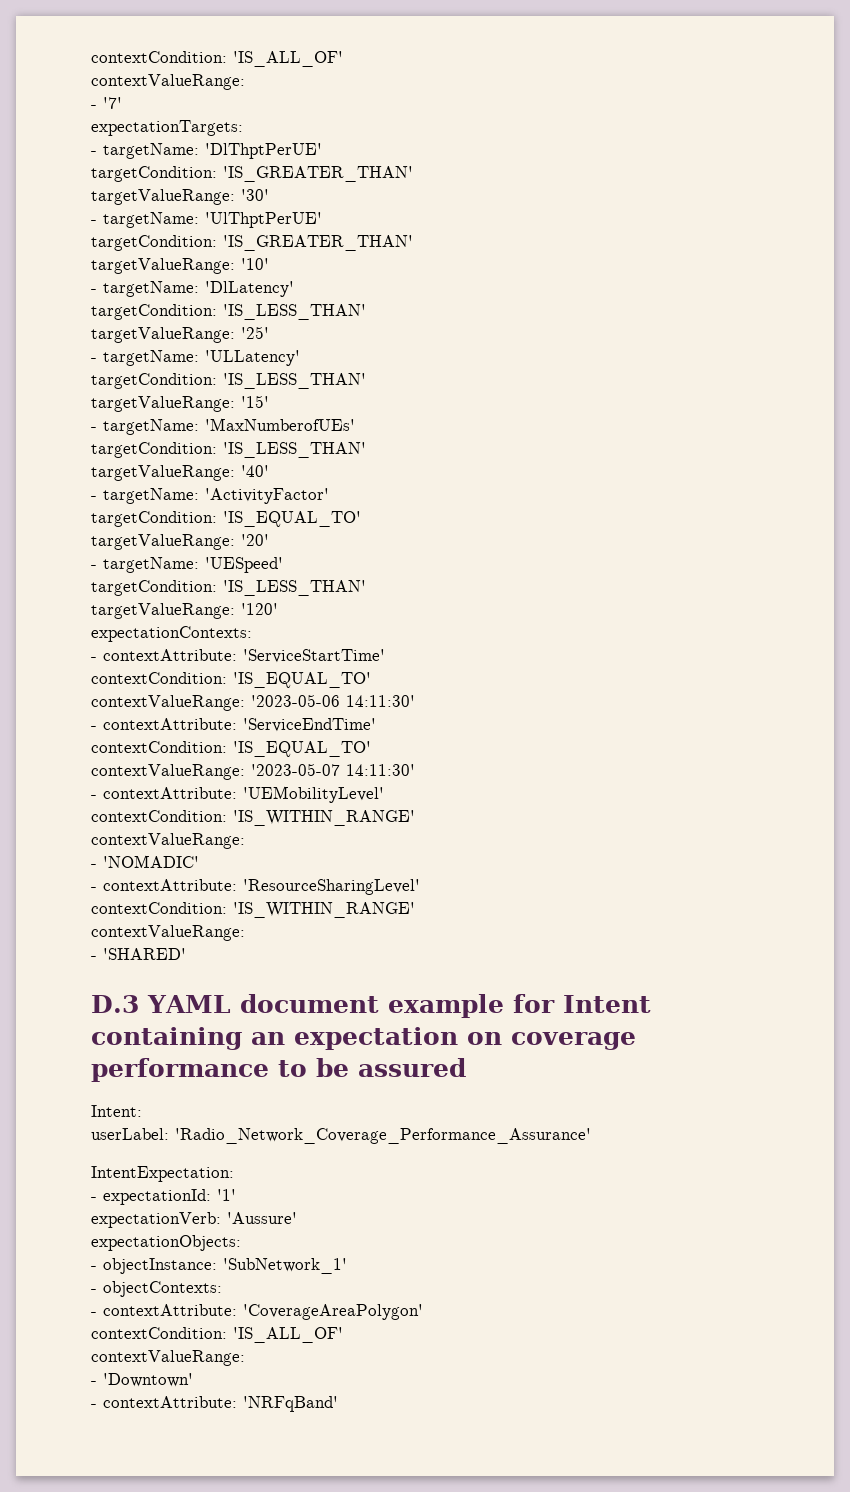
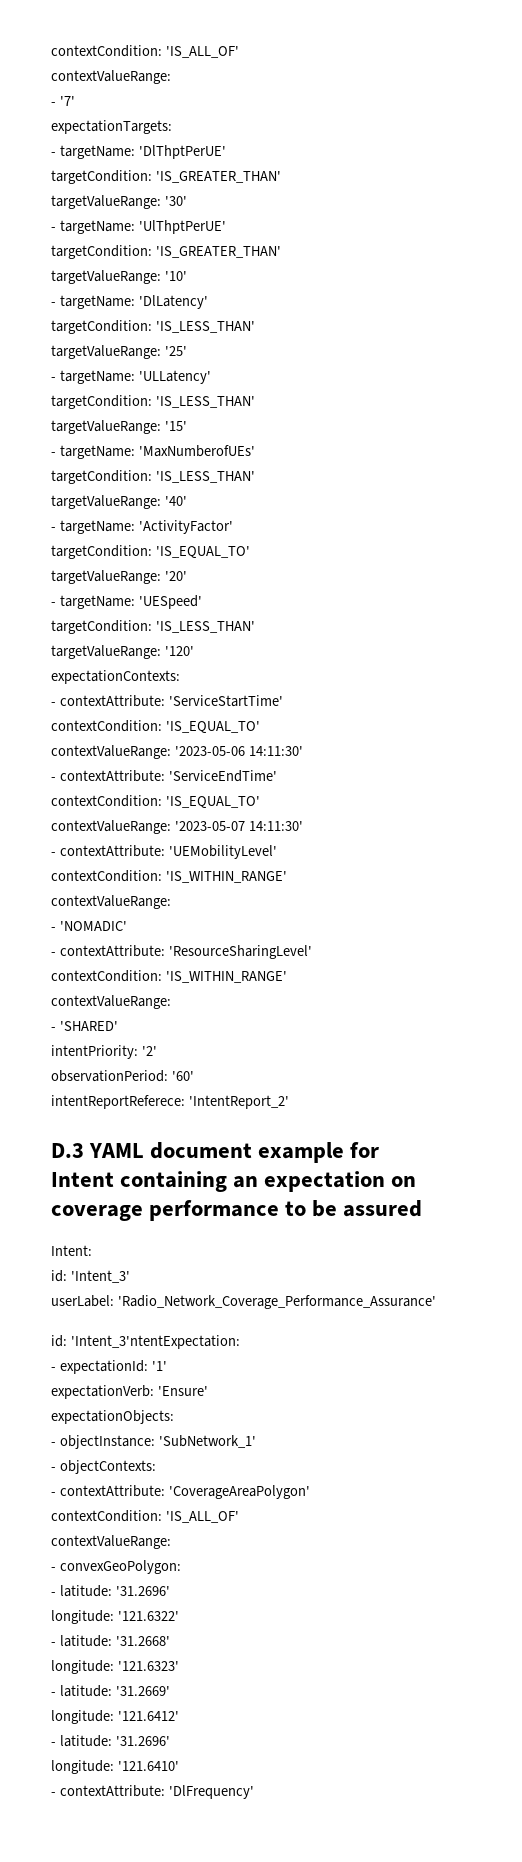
(186, 954) none -> [51,1045,157,1059] [51,1070,194,1082] [51,1095,289,1109] // intentPriority: '2' // observationPeriod: '60' // intentReportReferece: 'IntentReport_2'
(142, 1111) none -> [51,1270,130,1283] // id: 'Intent_3'
[91,1166,234,1182] IntentExpectation: -> [51,1335,240,1349] id: 'Intent_3'ntentExpectation:
[227,1212,297,1224] 'Aussure' -> [157,1386,208,1396] 'Ensure'
[103,1373,193,1387] [91,1396,338,1412] 'Downtown' // - contextAttribute: 'NRFqBand' -> [59,1560,181,1574] [51,1585,170,1597] [51,1610,179,1624] [51,1635,170,1647] [51,1660,179,1674] [51,1685,170,1697] [51,1710,179,1724] [51,1735,170,1747] [51,1760,179,1774] [51,1785,254,1799] convexGeoPolygon: // - latitude: '31.2696' // longitude: '121.6322' // - latitude: '31.2668' // longitude: '121.6323' // - latitude: '31.2669' // longitude: '121.6412' // - latitude: '31.2696' // longitude: '121.6410' // - contextAttribute: 'DlFrequency'

